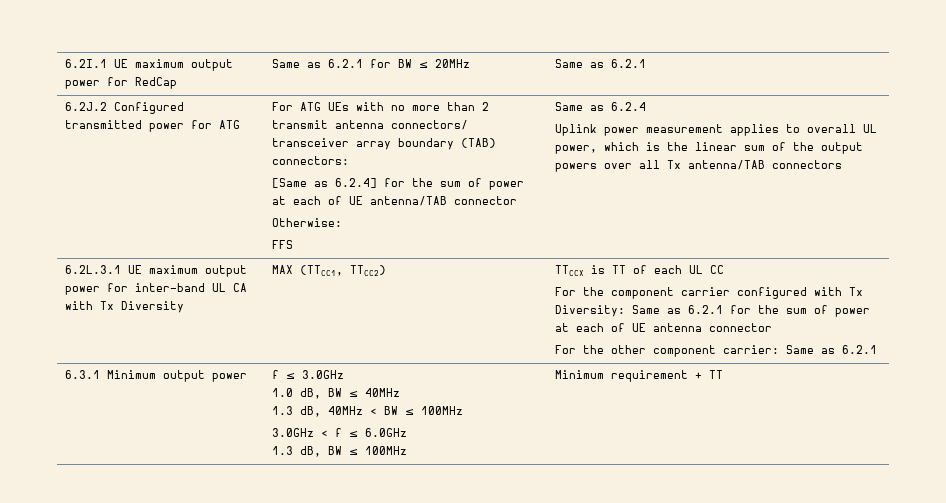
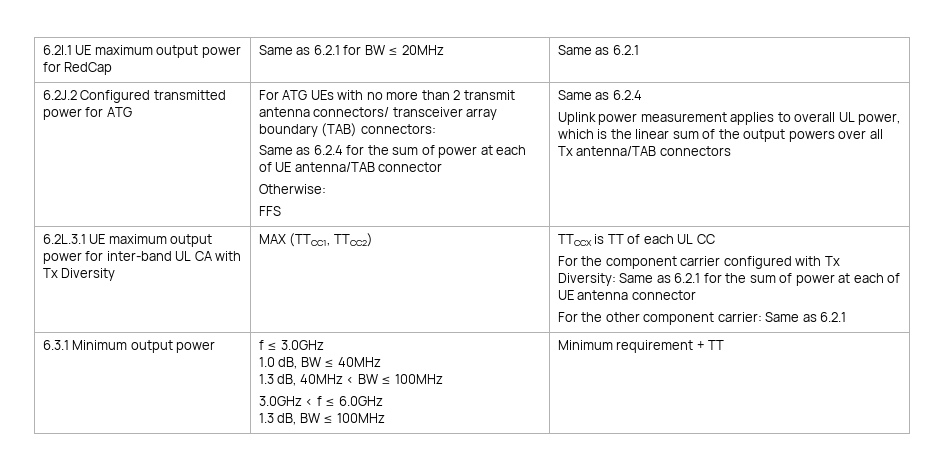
[272,178,378,188] [Same as 6.2.4] -> [258,145,343,155] Same as 6.2.4

